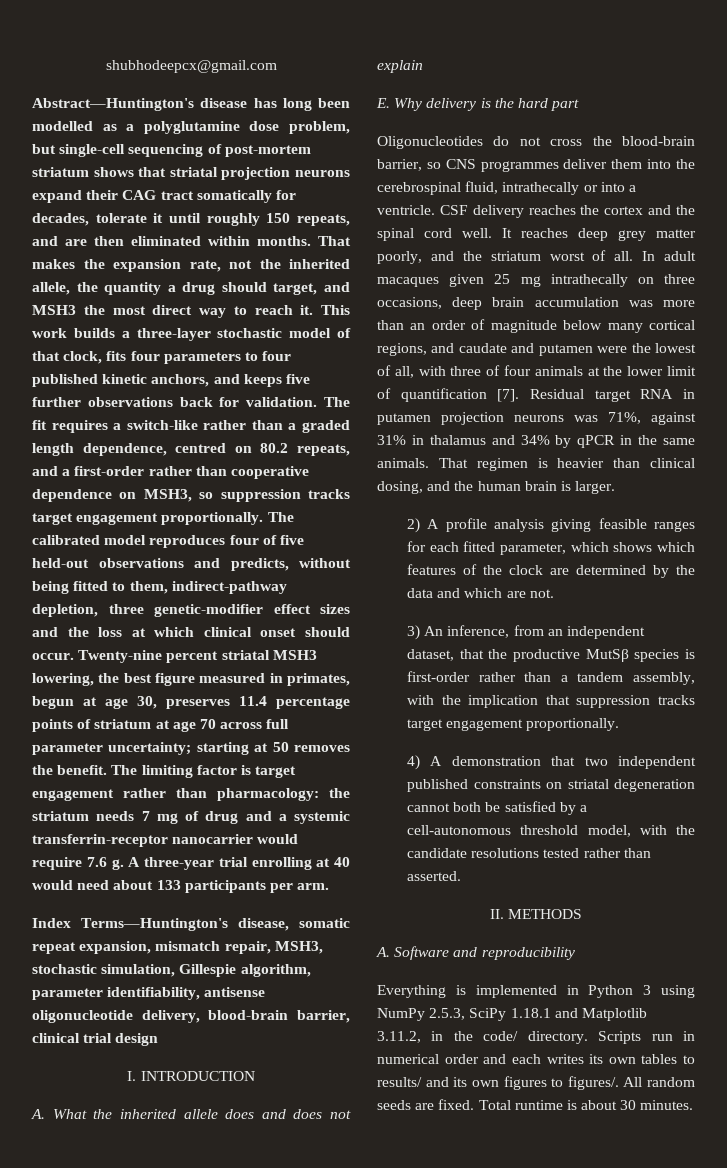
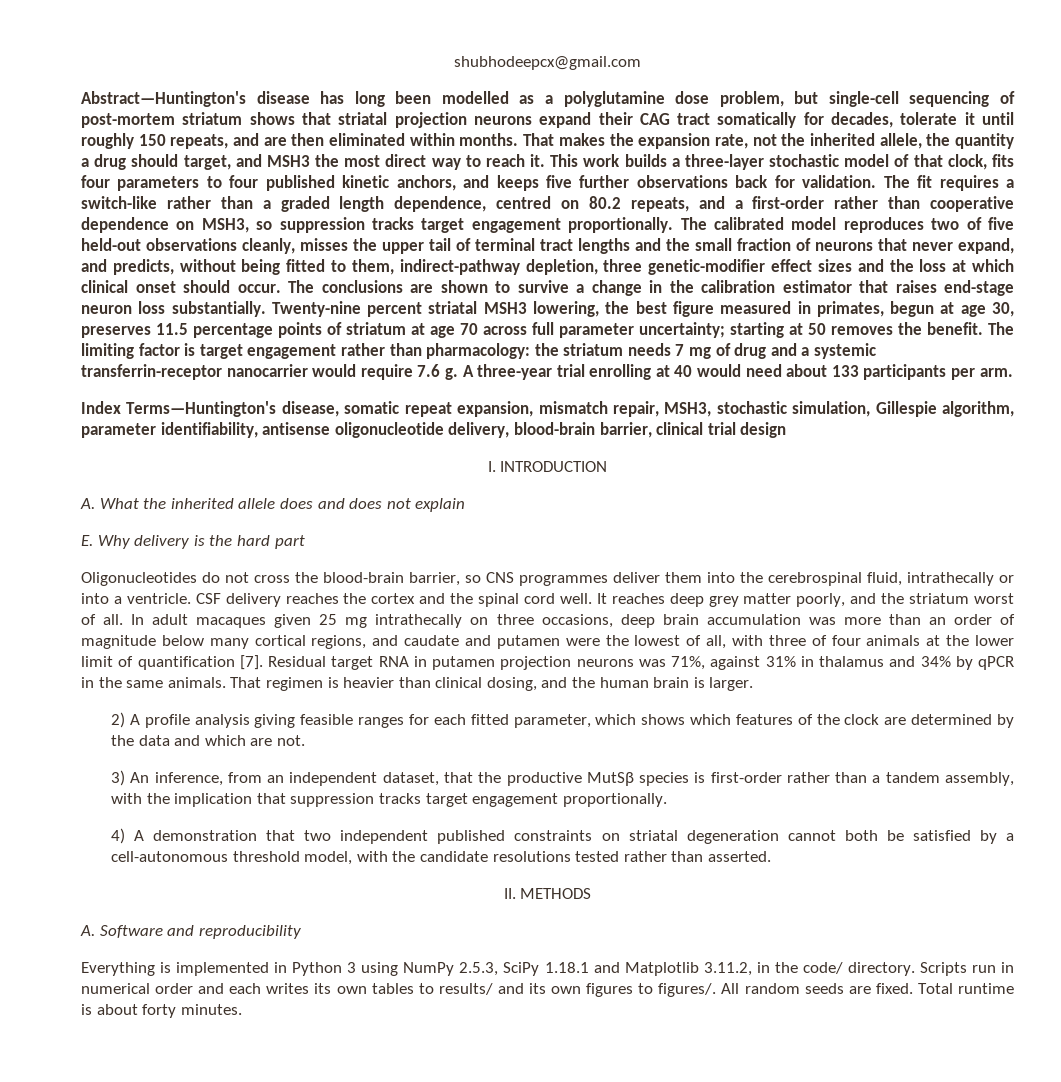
[229,535,259,545] four -> [931,218,960,230] two
(184, 563) none -> [242,238,1014,254] cleanly, misses the upper tail of terminal tract lengths and the small fraction of neurons that never expand,
(74, 656) none -> [288,280,1014,296] [81,301,266,317] The conclusions are shown to survive a change in the calibration estimator that raises end-stage neuron loss substantially.
[239,696,267,706] 11.4 -> [156,323,188,335] 11.5
[620,1100,637,1110] 30 -> [142,1004,177,1018] forty

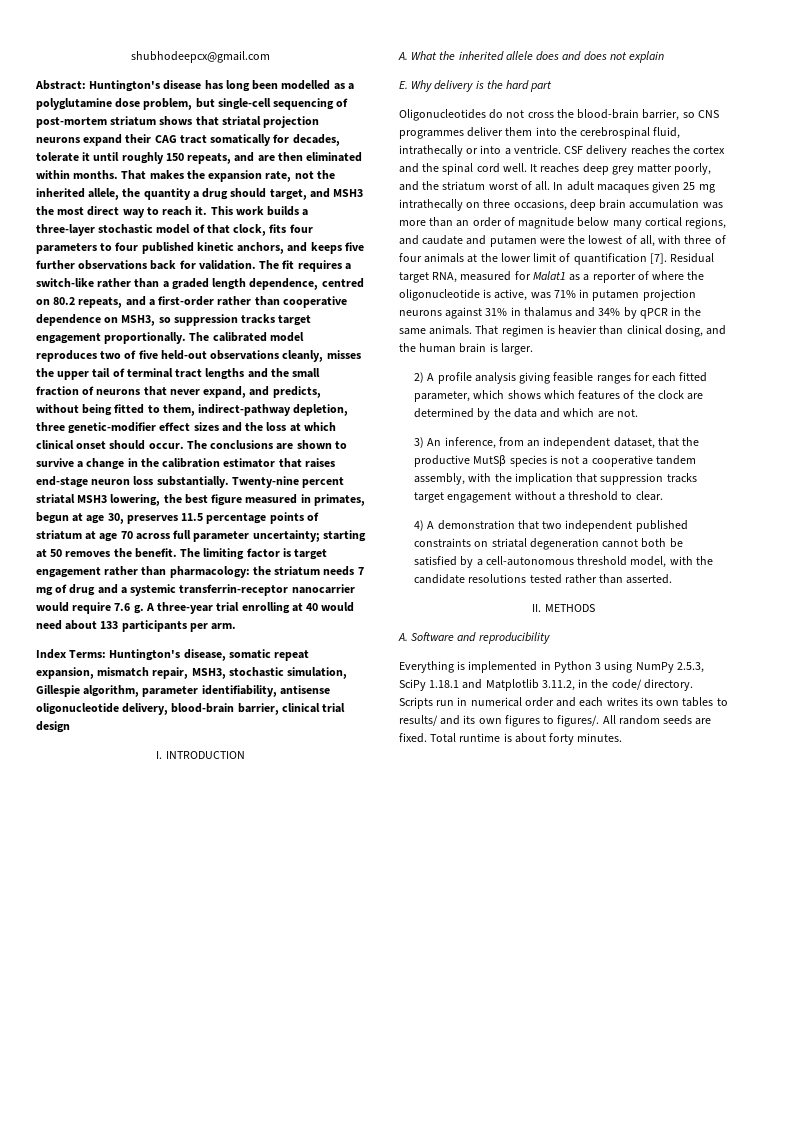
[81,91,246,107] Abstract—Huntington's -> [35,80,161,92] Abstract: Huntington's
[126,401,277,417] Terms—Huntington's -> [69,649,181,661] Terms: Huntington's
[378,656,409,667] RNA -> [432,271,705,283] [399,289,576,301] RNA, measured for Malat1 as a reporter of where the oligonucleotide is active, was 71%
[638,656,705,670] was 71%, -> (442, 313) none
[710,772,881,783] first-order rather than a -> [561,455,653,467] not a cooperative
[562,793,667,807] proportionally. -> [514,491,663,501] without a threshold to clear.

